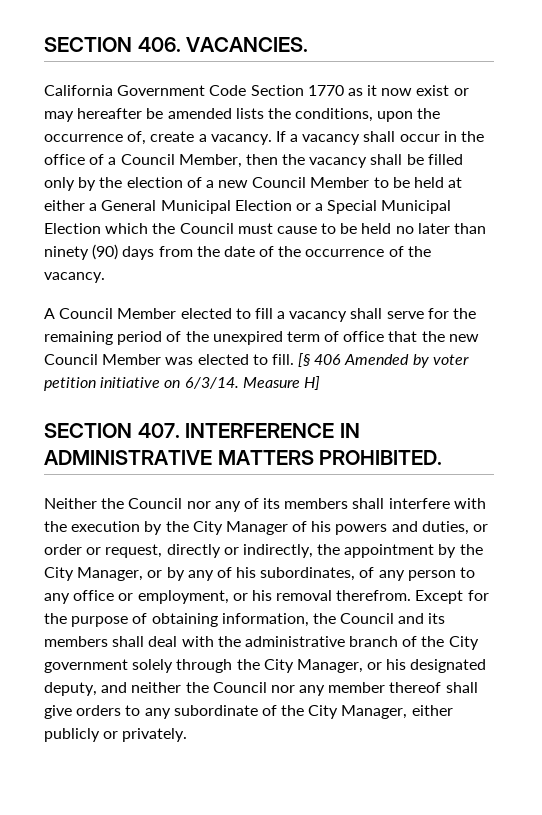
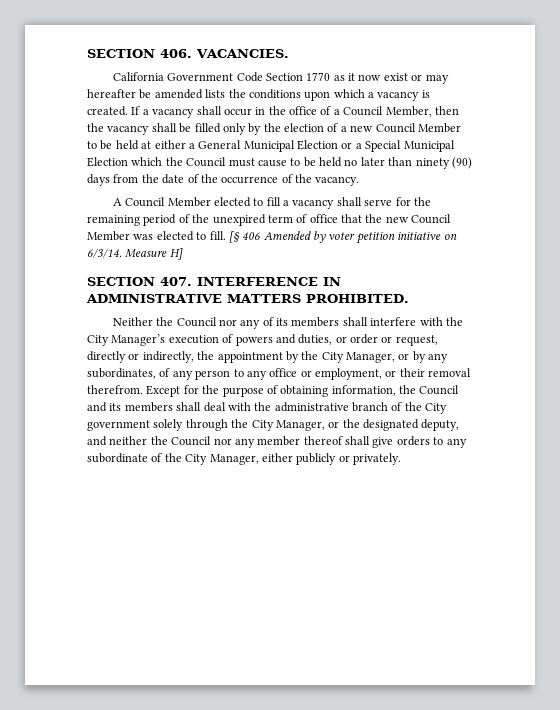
[295,108,441,122] [44,131,272,145] conditions, upon the occurrence of, create a vacancy. -> [248,89,430,101] [87,106,128,116] conditions upon which a vacancy is created.
[71,521,332,535] execution by the City Manager of his -> [87,334,234,346] City Manager’s execution of
[216,567,257,578] of his -> (449, 358) none
[251,590,272,601] his -> [399,368,425,377] their
[386,659,407,670] his -> [342,419,360,428] the

